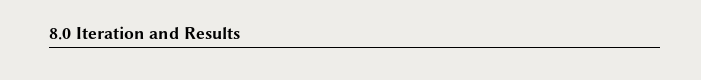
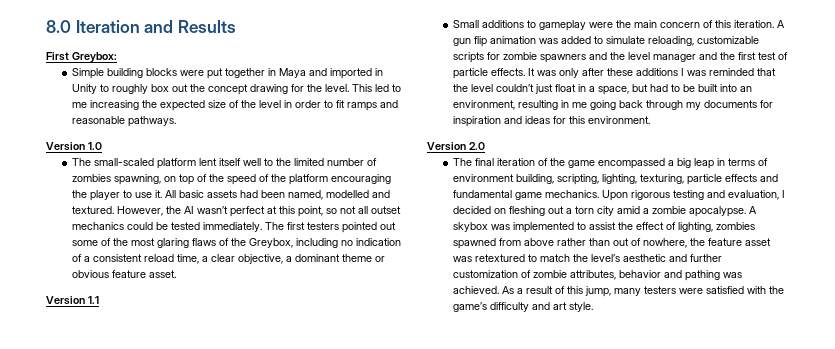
(241, 33) none -> [46,52,117,63] [71,68,383,79] [71,84,401,95] [71,100,398,111] [71,116,176,127] [46,142,102,151] [71,158,377,169] [71,174,391,185] [71,190,390,201] [71,206,401,217] [71,222,396,233] [71,238,401,248] [71,254,385,264] [71,270,176,278] [46,296,99,305] [452,20,785,31] [452,36,759,47] [452,52,788,63] [452,68,776,79] [452,84,752,95] [452,100,773,110] [452,116,650,127] [427,142,485,151] [452,158,768,169] [452,174,778,185] [452,190,785,201] [452,206,757,217] [452,222,755,233] [452,238,771,249] [452,254,722,262] [452,270,742,281] [452,286,784,297] [452,302,593,312] // First Greybox: // Simple building blocks were put together in Maya and imported in Unity to roughly box out the concept drawing for the level. This led to me increasing the expected size of the level in order to fit ramps and reasonable pathways. // Version 1.0 // The small-scaled platform lent itself well to the limited number of zombies spawning, on top of the speed of the platform encouraging the player to use it. All basic assets had been named, modelled and textured. However, the AI wasn’t perfect at this point, so not all outset mechanics could be tested immediately. The first testers pointed out some of the most glaring flaws of the Greybox, including no indication of a consistent reload time, a clear objective, a dominant theme or obvious feature asset. // Version 1.1 // Small additions to gameplay were the main concern of this iteration. A gun flip animation was added to simulate reloading, customizable scripts for zombie spawners and the level manager and the first test of particle effects. It was only after these additions I was reminded that the level couldn’t just float in a space, but had to be built into an environment, resulting in me going back through my documents for inspiration and ideas for this environment. // Version 2.0 // The final iteration of the game encompassed a big leap in terms of environment building, scripting, lighting, texturing, particle effects and fundamental game mechanics. Upon rigorous testing and evaluation, I decided on fleshing out a torn city amid a zombie apocalypse. A skybox was implemented to assist the effect of lighting, zombies spawned from above rather than out of nowhere, the feature asset was retextured to match the level’s aesthetic and further customization of zombie attributes, behavior and pathing was achieved. As a result of this jump, many testers were satisfied with the game’s difficulty and art style.

